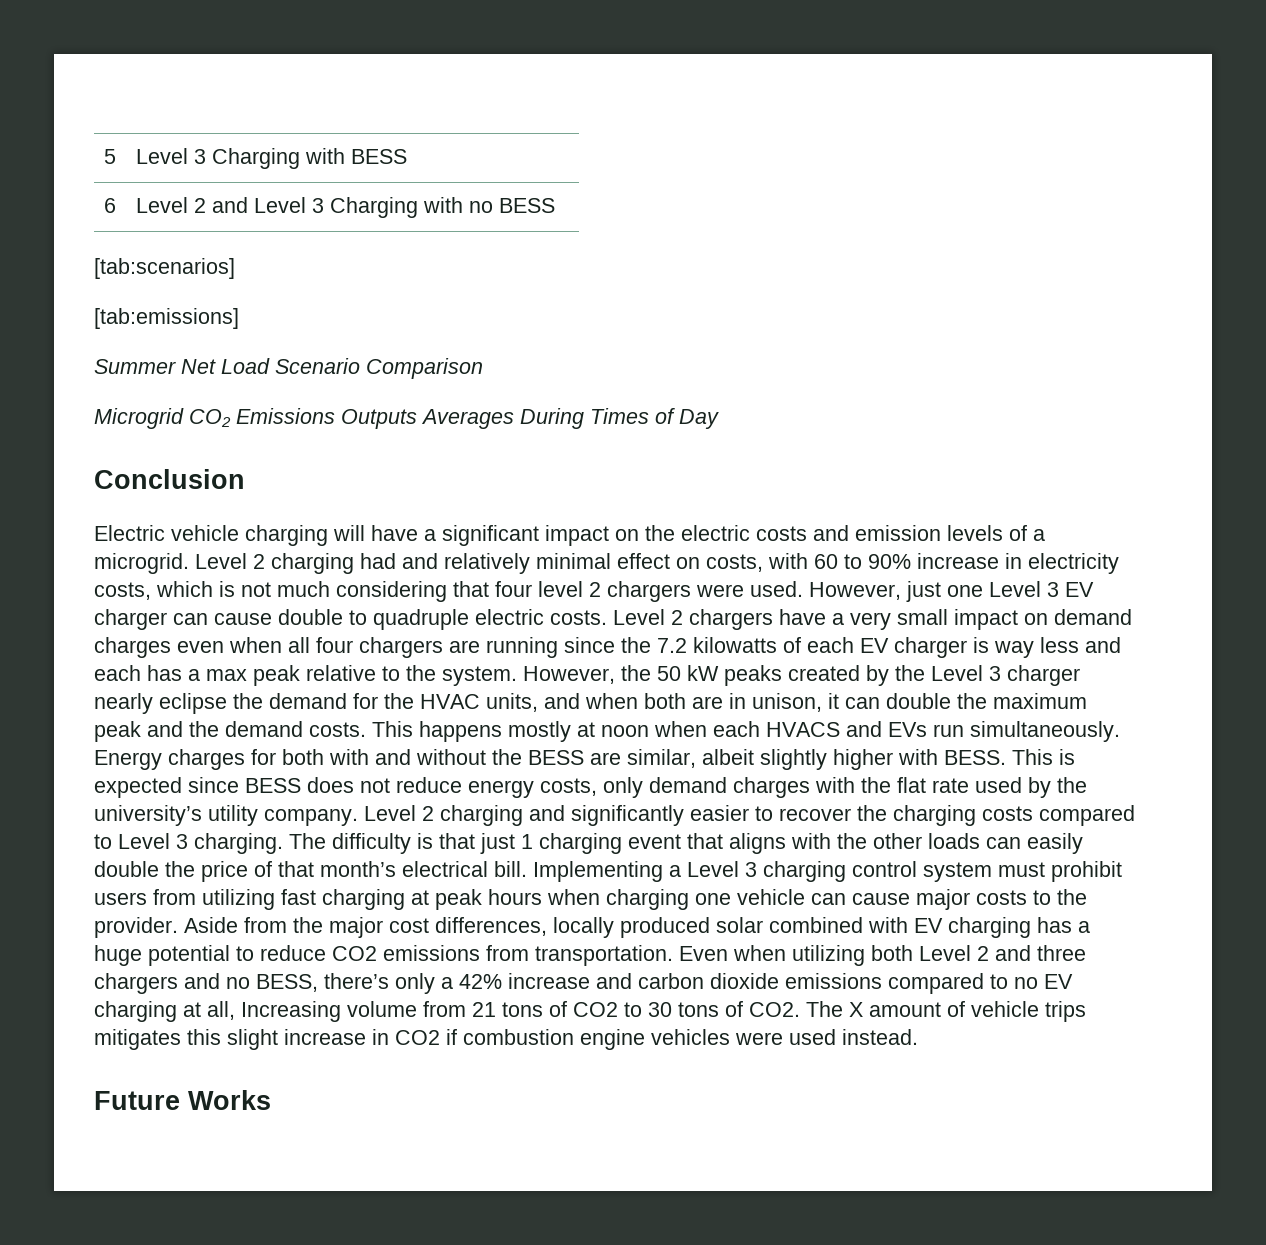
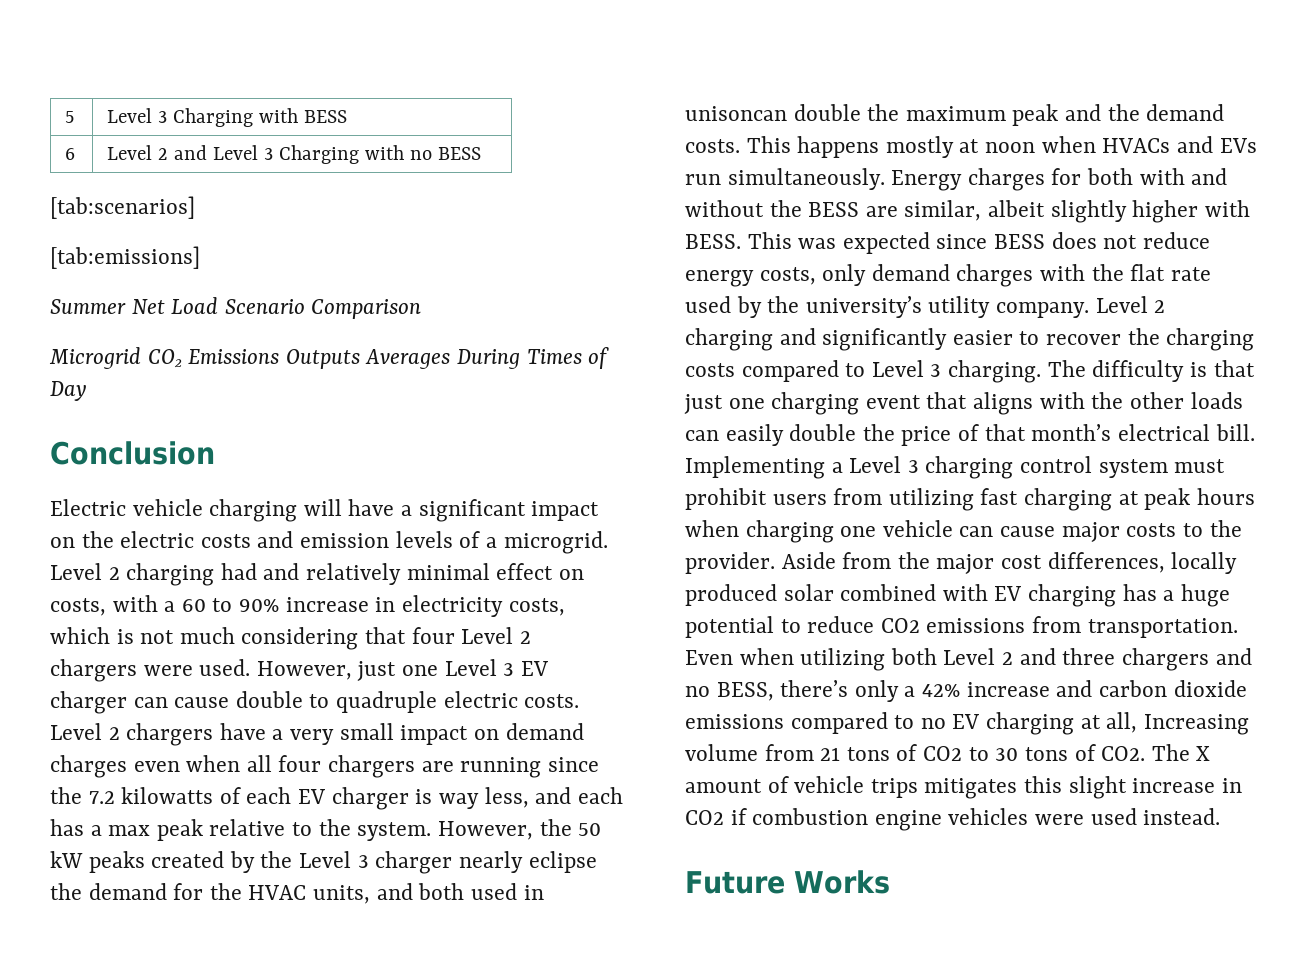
(808, 561) none -> [164,601,176,612] a
[538,581,583,597] level -> [461,627,514,644] Level
[1040,637,1079,653] less -> [484,787,529,808] less,
[585,693,880,712] when both are in unison, it can -> [418,883,544,900] [685,106,787,121] both used in unisoncan
[713,721,840,737] each HVACS -> [1102,138,1171,153] HVACs
[1059,749,1075,765] is -> [798,238,837,249] was
[521,834,533,849] 1 -> [728,398,765,409] one

